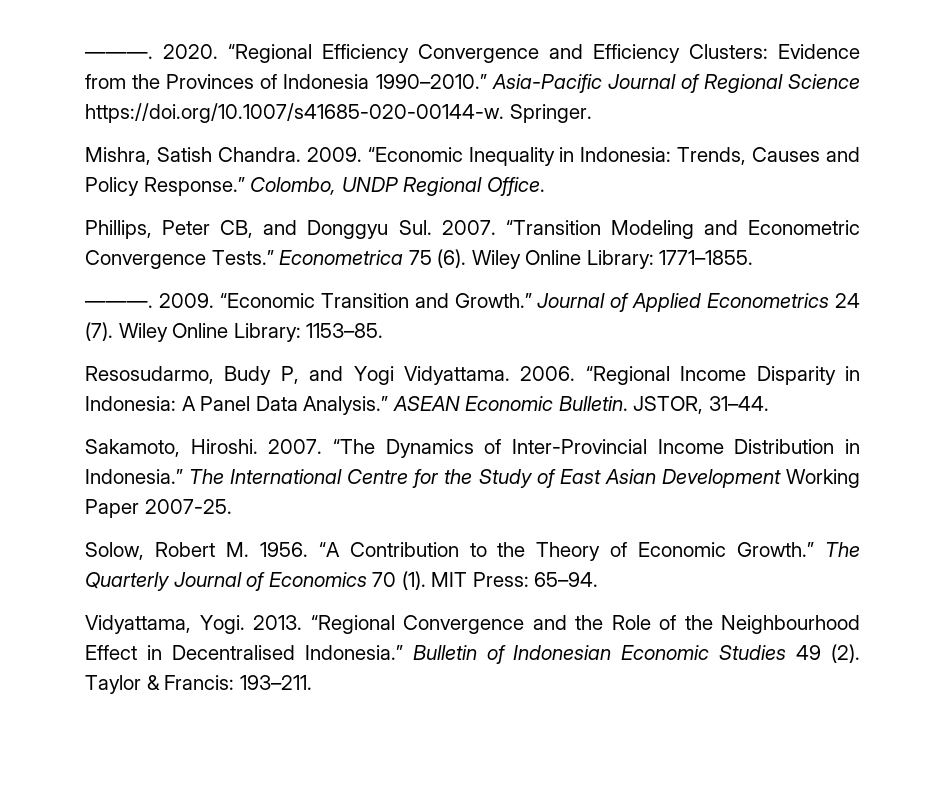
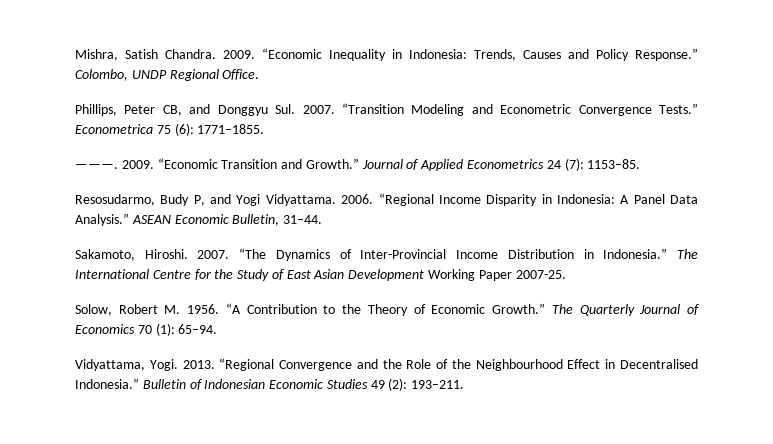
[85,44,860,63] [85,74,861,93] [85,103,592,123] ———. 2020. “Regional Efficiency Convergence and Efficiency Clusters: Evidence from the Provinces of Indonesia 1990–2010.” Asia-Pacific Journal of Regional Science https://doi.org/10.1007/s41685-020-00144-w. Springer. // -> (75, 55) none
[437,249,654,269] (6). Wiley Online Library: -> [174,123,194,136] (6):
[85,322,301,342] (7). Wiley Online Library: -> [564,158,584,171] (7):
[558,396,704,414] Bulletin. JSTOR, -> [232,214,280,226] Bulletin,
[401,571,529,590] (1). MIT Press: -> [155,323,175,336] (1):
[830,644,860,663] [85,675,235,694] (2). Taylor & Francis: -> [388,378,408,391] (2):

